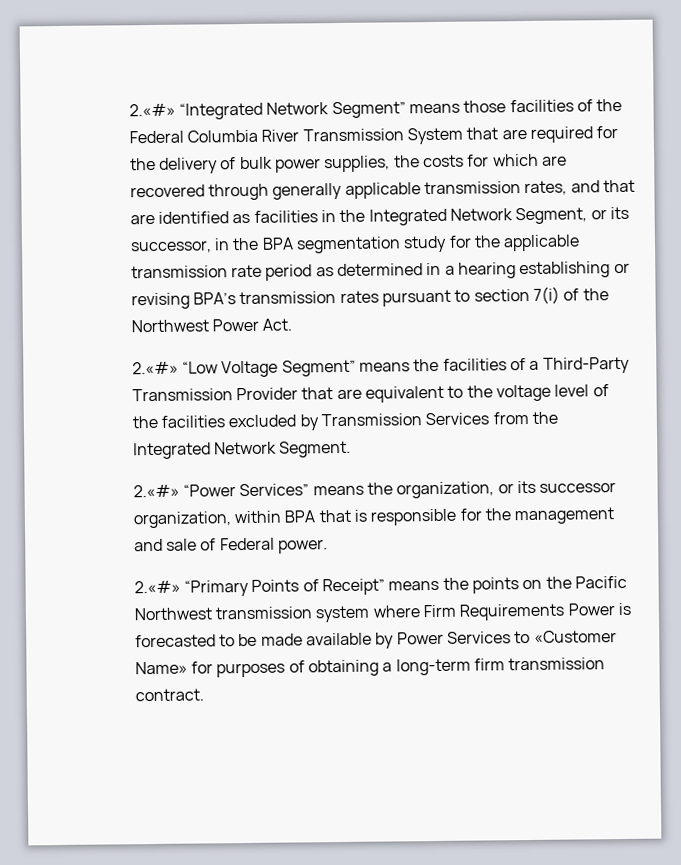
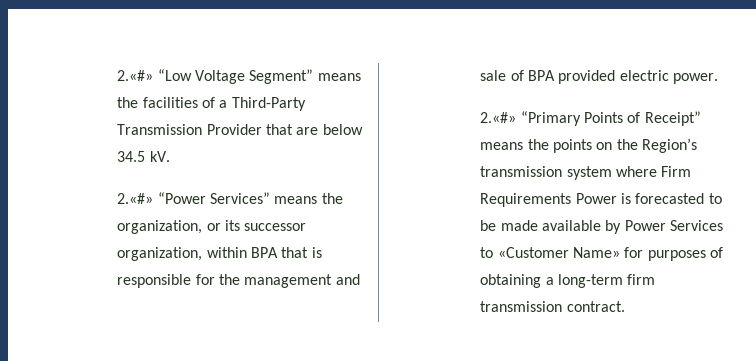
[128,98,623,120] [128,126,619,145] [129,153,567,174] [129,179,635,201] [129,206,629,226] [129,234,581,254] [130,261,630,281] [130,286,609,310] [130,318,293,333] [131,361,179,375] 2.«#» “Integrated Network Segment” means those facilities of the Federal Columbia River Transmission System that are required for the delivery of bulk power supplies, the costs for which are recovered through generally applicable transmission rates, and that are identified as facilities in the Integrated Network Segment, or its successor, in the BPA segmentation study for the applicable transmission rate period as determined in a hearing establishing or revising BPA’s transmission rates pursuant to section 7(i) of the Northwest Power Act. // 2.«#» -> [117,70,154,81] 2.«#»
[364,384,609,403] [131,411,558,431] [132,440,352,460] equivalent to the voltage level of the facilities excluded by Transmission Services from the Integrated Network Segment. -> [322,124,363,135] [117,151,170,162] below 34.5 kV.
[219,537,275,551] Federal -> [527,70,669,84] BPA provided electric
[574,575,627,589] [133,607,212,621] Pacific Northwest -> [641,138,697,153] Region’s

